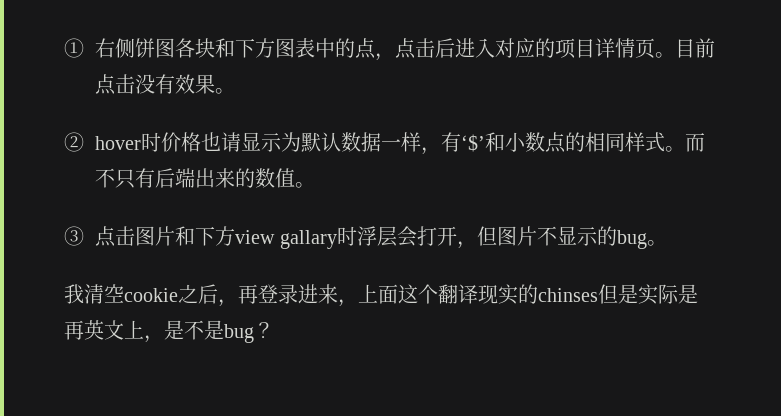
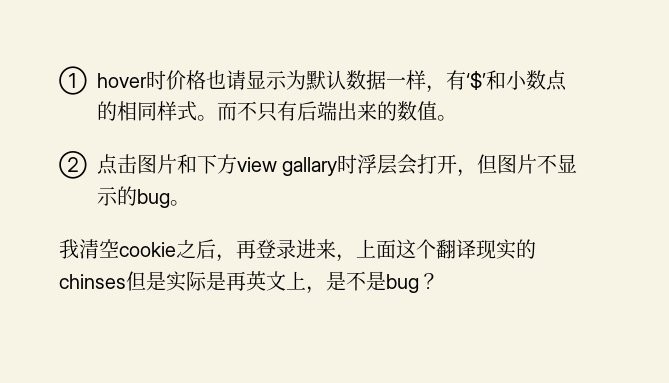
[95,38,716,61] [95,74,236,95] [64,132,84,152] 右侧饼图各块和下方图表中的点，点击后进入对应的项目详情页。目前点击没有效果。 // ② -> (87, 80) none
[64,226,84,246] ③ -> [59,151,87,179] ②

